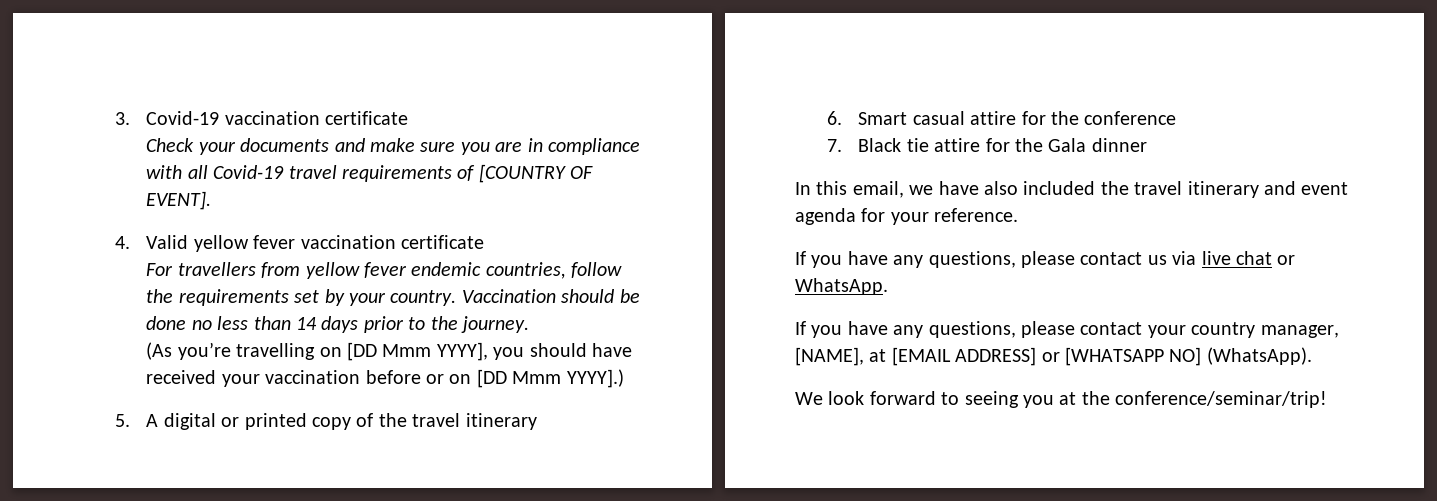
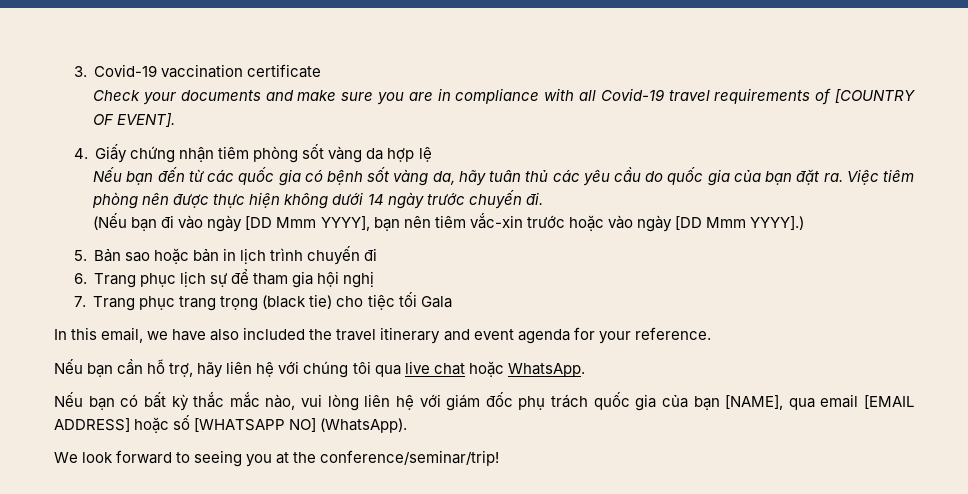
[146,235,484,252] [146,262,623,279] [146,289,640,306] [146,316,529,333] [146,342,632,361] [146,369,624,388] [114,413,537,430] [826,111,1177,125] [826,138,1043,152] Valid yellow fever vaccination certificate // For travellers from yellow fever endemic countries, follow the requirements set by your country. Vaccination should be done no less than 14 days prior to the journey. // (As you’re travelling on [DD Mmm YYYY], you should have received your vaccination before or on [DD Mmm YYYY].) // 5. A digital or printed copy of the travel itinerary // 6. Smart casual attire for the conference // 7. Black tie attire for the -> [95,144,432,163] [93,167,915,186] [92,190,543,209] [93,213,805,232] [73,246,378,265] [73,269,375,288] [73,292,417,311] Giấy chứng nhận tiêm phòng sốt vàng da hợp lệ // Nếu bạn đến từ các quốc gia có bệnh sốt vàng da, hãy tuân thủ các yêu cầu do quốc gia của bạn đặt ra. Việc tiêm phòng nên được thực hiện không dưới 14 ngày trước chuyến đi. // (Nếu bạn đi vào ngày [DD Mmm YYYY], bạn nên tiêm vắc-xin trước hoặc vào ngày [DD Mmm YYYY].) // 5. Bản sao hoặc bản in lịch trình chuyến đi // 6. Trang phục lịch sự để tham gia hội nghị // 7. Trang phục trang trọng (black tie) cho tiệc tối
[1091,138,1147,152] dinner -> (452, 302) none
[795,251,1197,268] If you have any questions, please contact us via -> [54,359,401,378] Nếu bạn cần hỗ trợ, hãy liên hệ với chúng tôi qua
[1277,255,1296,265] or -> [468,361,504,378] hoặc
[795,321,1339,338] [795,347,1060,366] If you have any questions, please contact your country manager, [NAME], at [EMAIL ADDRESS] or -> [54,392,914,411] [54,415,191,434] Nếu bạn có bất kỳ thắc mắc nào, vui lòng liên hệ với giám đốc phụ trách quốc gia của bạn [NAME], qua email [EMAIL ADDRESS] hoặc số

